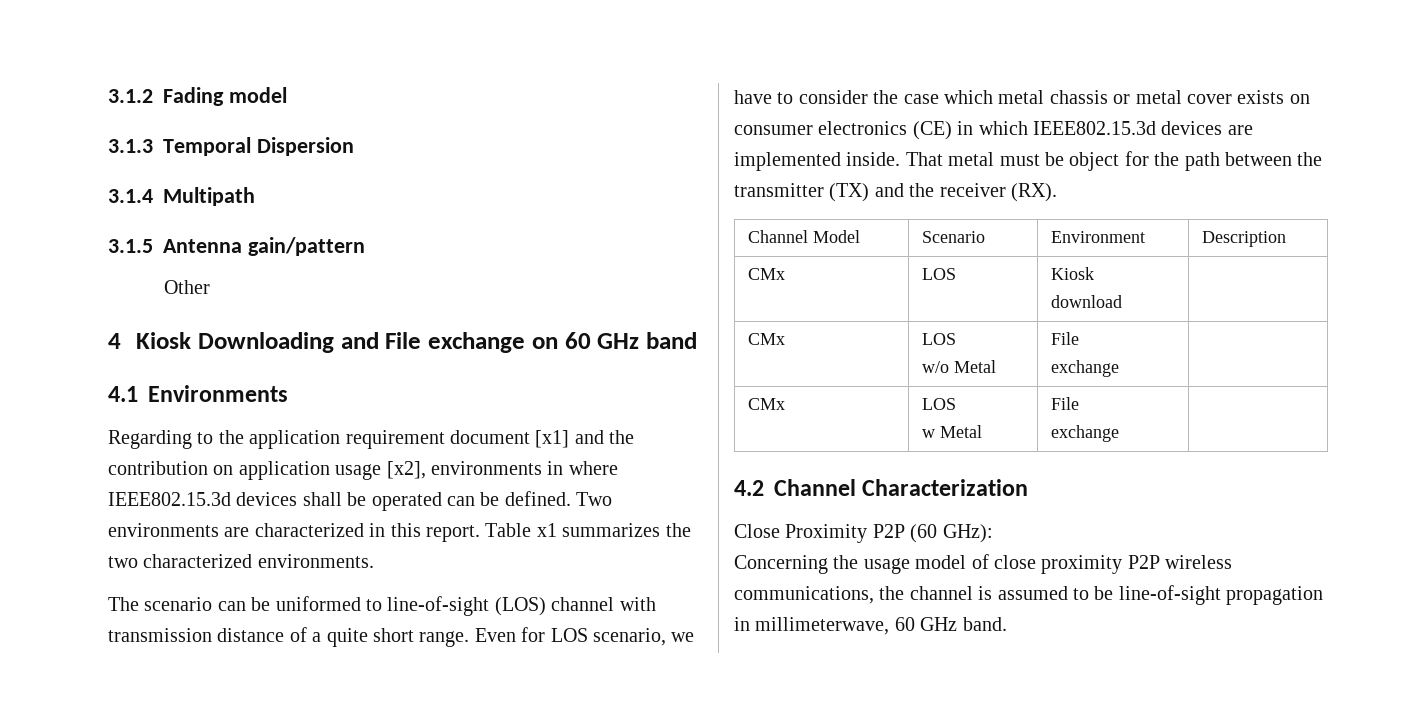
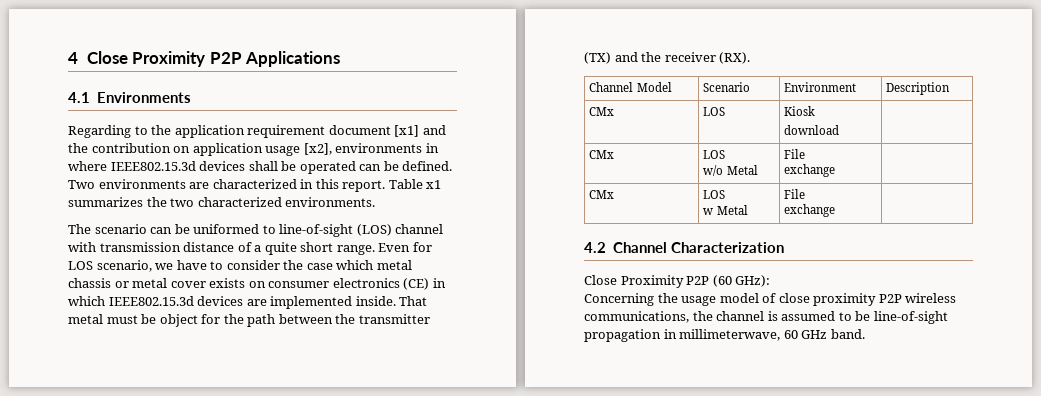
[108,87,287,106] [108,137,354,156] [108,187,255,206] [108,237,365,256] [164,280,211,294] [108,332,698,353] 3.1.2 Fading model // 3.1.3 Temporal Dispersion // 3.1.4 Multipath // 3.1.5 Antenna gain/pattern // Other // 4 Kiosk Downloading and File exchange on 60 GHz band -> [68,51,341,67] 4 Close Proximity P2P Applications

